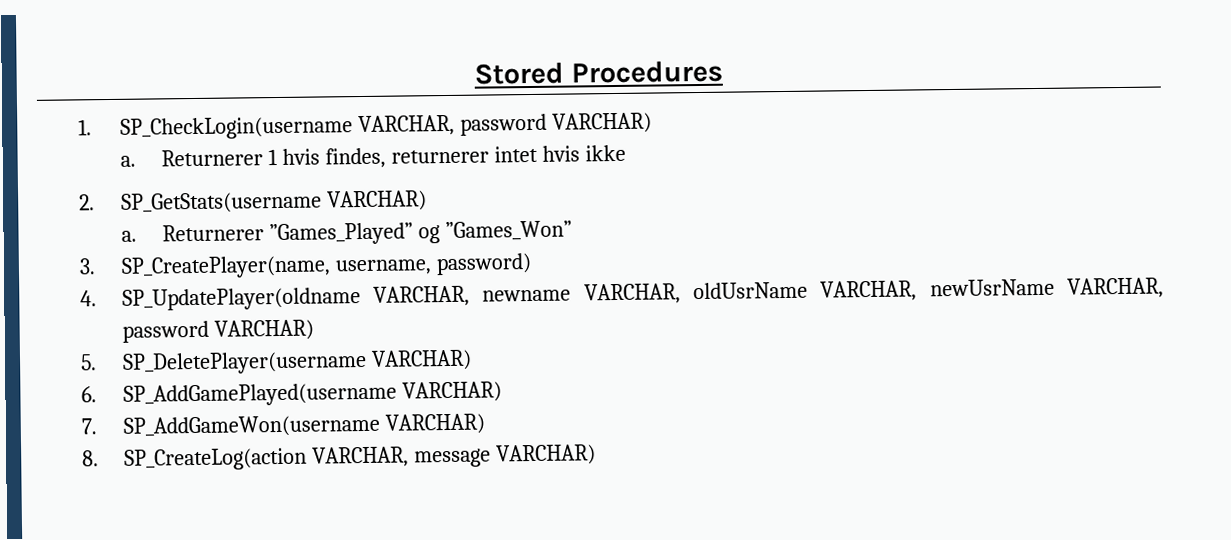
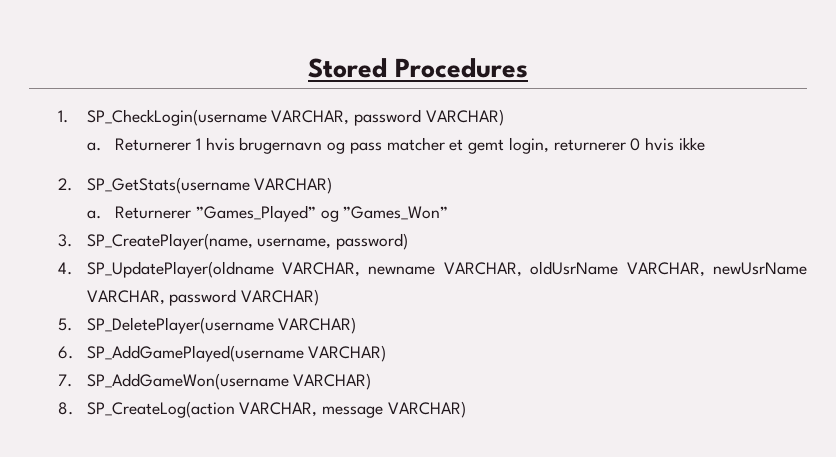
[325,145,538,169] findes, returnerer intet -> [239,137,641,154] brugernavn og pass matcher et gemt login, returnerer 0

